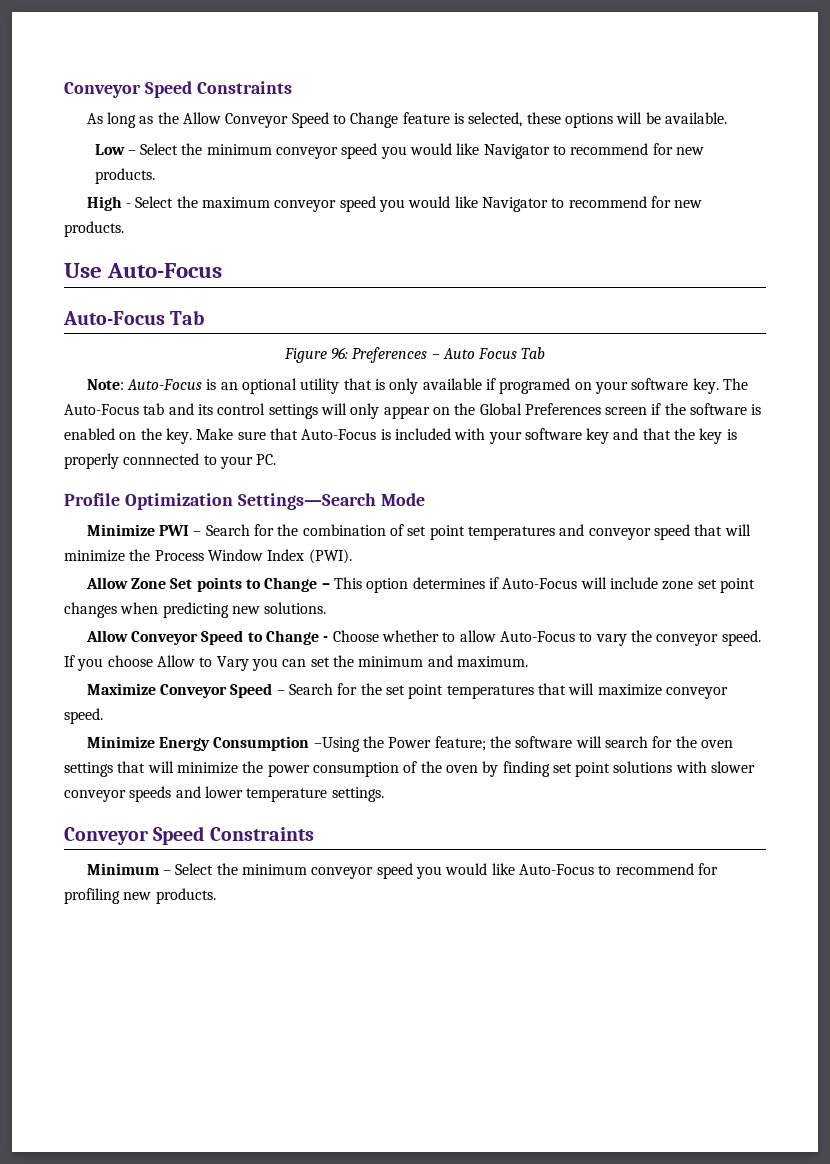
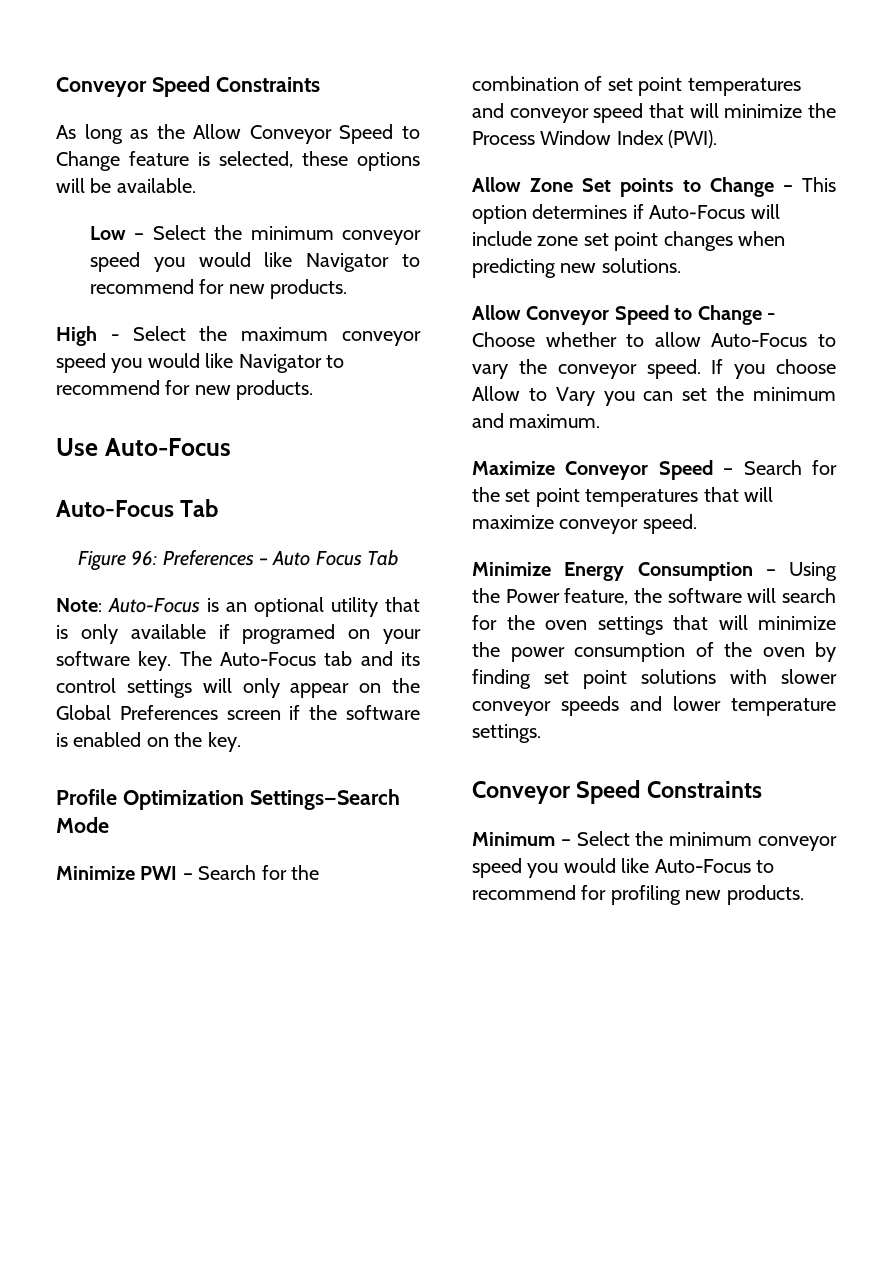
[196,428,737,444] [64,453,277,469] Make sure that Auto-Focus is included with your software key and that the key is properly connnected to your PC. -> (241, 742) none
[313,737,360,752] –Using -> [765,562,837,581] – Using
[434,736,486,751] feature; -> [564,588,629,605] feature,

